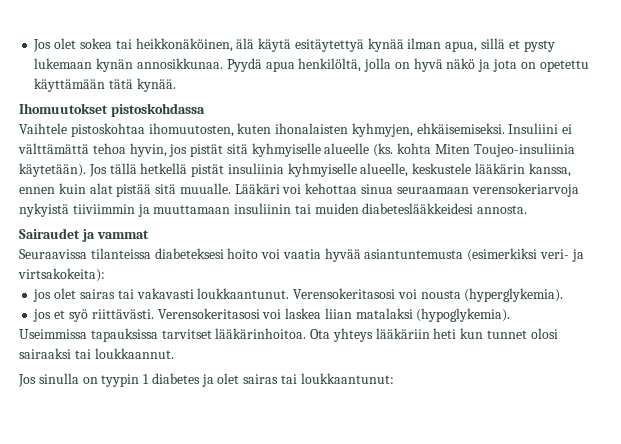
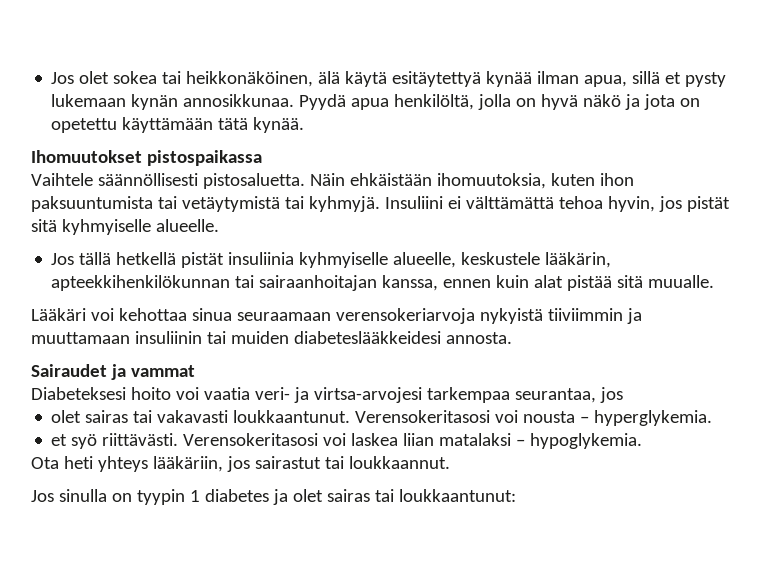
[110,103,205,117] pistoskohdassa -> [146,150,262,166] pistospaikassa
[70,123,505,137] pistoskohtaa ihomuutosten, kuten ihonalaisten kyhmyjen, ehkäisemiseksi. -> [97,173,634,189] [31,196,380,212] säännöllisesti pistosaluetta. Näin ehkäistään ihomuutoksia, kuten ihon paksuuntumista tai vetäytymistä tai kyhmyjä.
[324,143,575,157] [19,163,86,177] alueelle (ks. kohta Miten Toujeo-insuliinia käytetään). -> [155,219,219,232] alueelle. //
[475,163,526,174] lääkärin -> [545,252,612,268] [51,275,378,291] lääkärin, apteekkihenkilökunnan tai sairaanhoitajan
(231, 188) none -> (715, 281) //
[19,248,584,262] [18,268,105,282] [33,289,52,302] Seuraavissa tilanteissa diabeteksesi hoito voi vaatia hyvää asiantuntemusta (esimerkiksi veri- ja virtsakokeita): // jos -> [31,387,623,403] Diabeteksesi hoito voi vaatia veri- ja virtsa-arvojesi tarkempaa seurantaa, jos //
[464,288,564,302] [33,309,52,322] (hyperglykemia). // jos -> [580,410,713,426] – hyperglykemia. //
[416,308,511,322] [19,328,558,342] [19,348,71,359] (hypoglykemia). // Useimmissa tapauksissa tarvitset lääkärinhoitoa. Ota yhteys lääkäriin heti kun tunnet olosi sairaaksi -> [516,433,643,449] [31,456,321,472] – hypoglykemia. // Ota heti yhteys lääkäriin, jos sairastut

